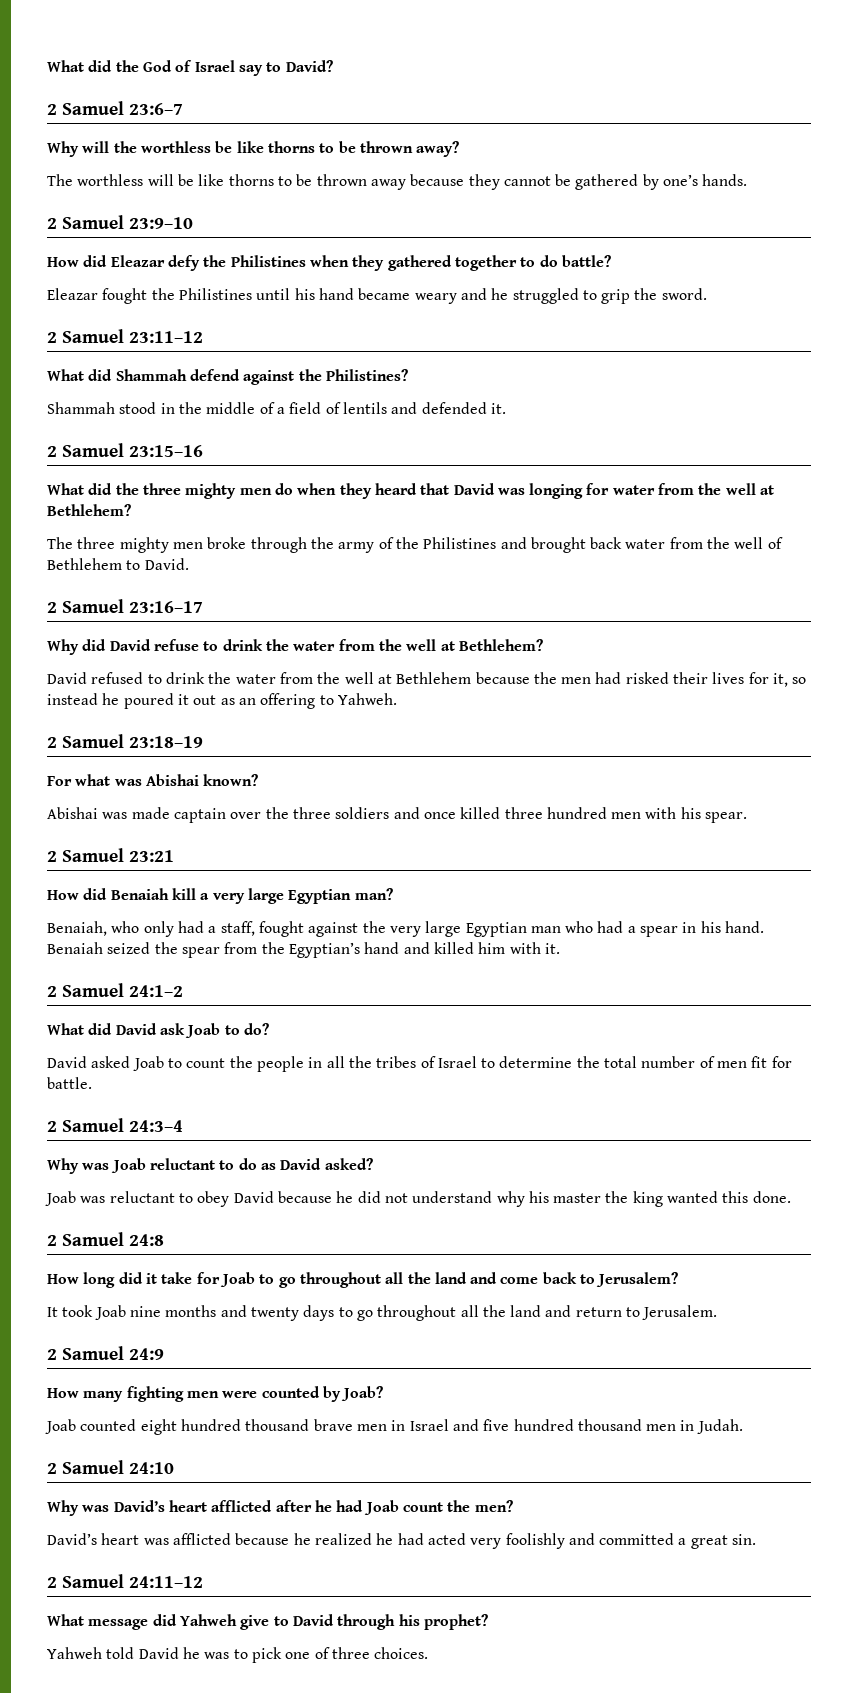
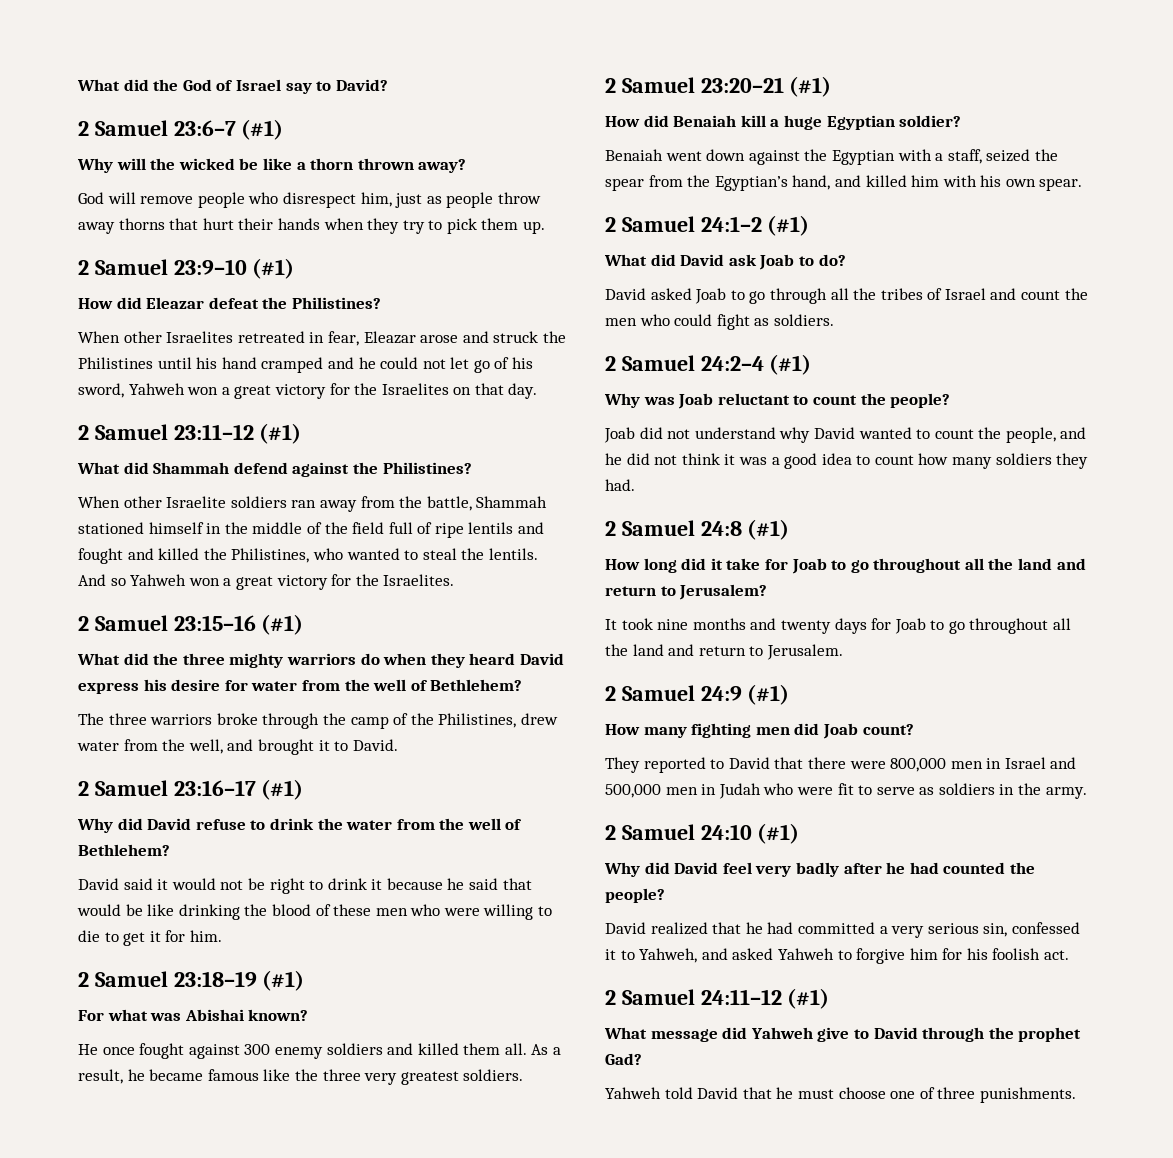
(183, 109) none -> [241,119,284,140] (#1)
[140,141,356,153] worthless be like thorns to be -> [178,158,354,170] wicked be like a thorn
[47,174,748,190] The worthless will be like thorns to be thrown away because they cannot be gathered by one’s hands. -> [78,192,541,208] [78,218,546,234] God will remove people who disrespect him, just as people throw away thorns that hurt their hands when they try to pick them up.
(193, 223) none -> [252,258,295,279] (#1)
[167,255,611,271] [47,288,148,304] defy the Philistines when they gathered together to do battle? // Eleazar fought -> [208,297,381,309] [78,331,539,346] defeat the Philistines? // When other Israelites retreated in fear, Eleazar arose and struck
[358,288,707,304] became weary and he struggled to grip the sword. -> [261,357,534,373] [78,383,538,399] cramped and he could not let go of his sword, Yahweh won a great victory for the Israelites on that day.
(203, 337) none -> [259,423,302,444] (#1)
[47,402,506,414] Shammah stood in the middle of a field of lentils and defended it. -> [78,496,548,512] [78,522,545,538] [78,548,538,564] [78,574,455,590] When other Israelite soldiers ran away from the battle, Shammah stationed himself in the middle of the field full of ripe lentils and fought and killed the Philistines, who wanted to steal the lentils. And so Yahweh won a great victory for the Israelites.
(203, 451) none -> [261,614,304,635] (#1)
[239,488,272,495] men -> [286,653,356,665] warriors
[420,483,584,499] that David was longing -> [519,653,564,665] [78,679,221,694] David express his desire
[760,485,775,495] at -> [410,680,428,691] of
[119,537,203,553] mighty men -> [150,714,213,725] warriors
[338,537,783,553] [47,558,122,570] army of the Philistines and brought back water from the well of Bethlehem -> [350,713,558,729] [77,739,330,755] camp of the Philistines, drew water from the well, and brought it
(203, 607) none -> [261,779,304,800] (#1)
[440,641,455,651] at -> [505,819,523,830] of
[91,672,807,687] [47,693,397,709] refused to drink the water from the well at Bethlehem because the men had risked their lives for it, so instead he poured it out as an offering to Yahweh. -> [123,878,532,894] [77,904,553,920] [78,930,222,946] said it would not be right to drink it because he said that would be like drinking the blood of these men who were willing to die to get it for him.
(203, 742) none -> [262,970,305,991] (#1)
[47,807,748,823] [47,848,174,862] Abishai was made captain over the three soldiers and once killed three hundred men with his spear. // 2 Samuel 23:21 -> [78,1043,562,1059] [78,1069,524,1085] [605,76,832,97] He once fought against 300 enemy soldiers and killed them all. As a result, he became famous like the three very greatest soldiers. // 2 Samuel 23:20–21 (#1)
[212,888,393,904] [47,921,765,937] [47,942,103,954] very large Egyptian man? // Benaiah, who only had a staff, fought against the very large Egyptian man who had a spear in his hand. Benaiah -> [783,115,962,130] [605,149,982,165] huge Egyptian soldier? // Benaiah went down against the Egyptian with a staff,
[364,942,400,954] hand -> [792,175,831,190] hand,
[544,943,560,954] it. -> [980,175,1083,191] his own spear.
(183, 991) none -> [767,215,810,236] (#1)
[186,1056,323,1072] count the people in -> [749,288,827,304] go through
[481,1056,792,1068] [47,1077,92,1089] [47,1118,183,1132] to determine the total number of men fit for battle. // 2 Samuel 24:3–4 -> [990,288,1088,300] [605,314,834,330] [605,354,812,375] and count the men who could fight as soldiers. // 2 Samuel 24:2–4 (#1)
[238,1158,373,1170] [45,1191,791,1207] do as David asked? // Joab was reluctant to obey David because he did not understand why his master the king wanted this done. -> [812,393,951,408] [604,427,1087,443] [605,453,1089,469] [605,479,635,491] count the people? // Joab did not understand why David wanted to count the people, and he did not think it was a good idea to count how many soldiers they had.
(164, 1240) none -> [747,519,790,540] (#1)
[500,1272,577,1284] come back -> [605,586,656,596] return
[94,1305,126,1320] Joab -> (653, 624) none
(335, 1313) none -> [871,618,926,634] for Joab
(164, 1354) none -> [747,684,790,705] (#1)
[222,1386,384,1402] [45,1419,743,1435] were counted by Joab? // Joab counted eight hundred thousand brave men in Israel and five hundred thousand men in Judah. -> [794,723,914,739] [605,757,1077,773] [605,783,1087,799] did Joab count? // They reported to David that there were 800,000 men in Israel and 500,000 men in Judah who were fit to serve as soldiers in the army.
[47,1500,513,1516] [47,1533,757,1549] // Why was David’s heart afflicted after he had Joab count the men? // David’s heart was afflicted because he realized he had acted very foolishly and committed a great sin. -> [757,823,800,844] [604,862,1035,877] [605,888,665,903] [605,922,1080,938] [605,948,1070,964] (#1) // Why did David feel very badly after he had counted the people? // David realized that he had committed a very serious sin, confessed it to Yahweh, and asked Yahweh to forgive him for his foolish act.
(203, 1582) none -> [787,988,830,1009] (#1)
[398,1614,488,1630] his prophet? -> [988,1027,1082,1042] [605,1053,642,1065] the prophet Gad?
[182,1647,282,1663] he was to pick -> [742,1087,886,1099] that he must choose
[374,1647,429,1659] choices. -> [979,1087,1076,1103] punishments.

